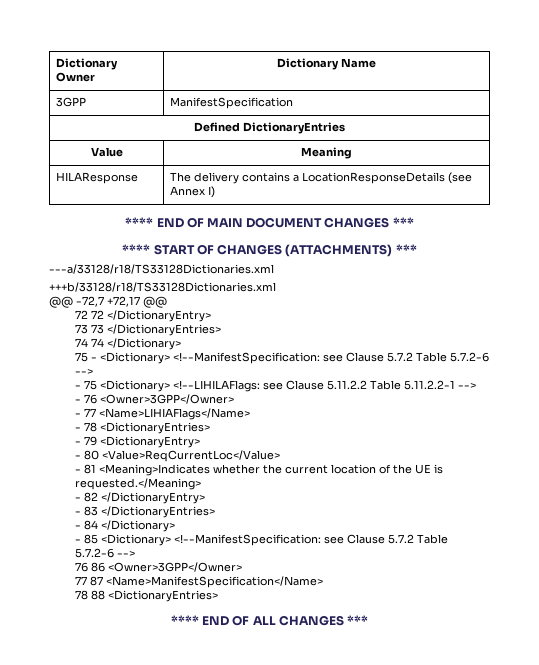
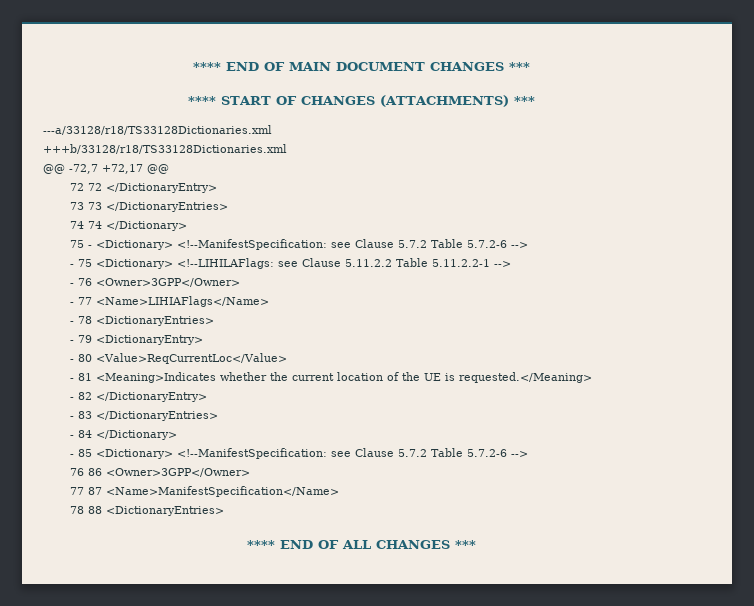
[56,58,119,70] [56,72,96,82] [277,58,377,70] [56,97,87,107] [170,97,294,109] [194,122,345,134] [90,147,123,157] [301,147,352,159] [56,172,139,184] [170,172,473,184] [170,186,216,198] Dictionary Owner | Dictionary Name // 3GPP | ManifestSpecification // Defined DictionaryEntries // Value | Meaning // HILAResponse | The delivery contains a LocationResponseDetails (see Annex I) // -> (192, 66) none

